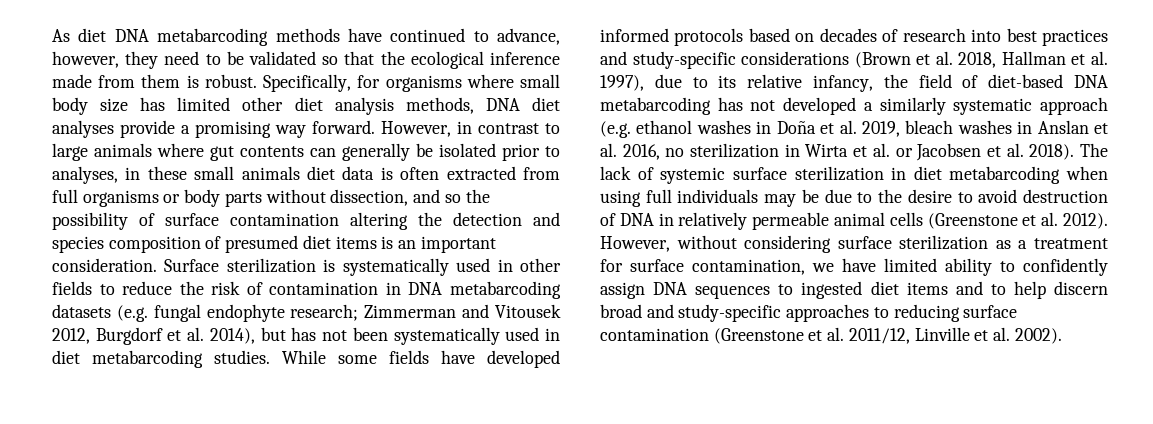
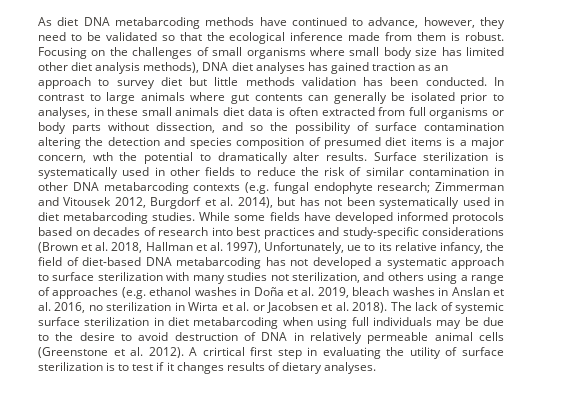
[263,74,381,92] Specifically, for -> [38,47,243,59] Focusing on the challenges of small
[405,97,474,114] methods, -> [143,62,200,73] methods),
[120,120,472,138] provide a promising way forward. However, in -> [307,62,449,74] [38,77,504,89] has gained traction as an approach to survey diet but little methods validation has been conducted. In
[398,236,496,253] [52,258,157,272] an important consideration. -> [459,137,505,149] [38,152,367,164] a major concern, wth the potential to dramatically alter results.
(263, 288) none -> [365,167,404,176] similar
[408,281,561,299] [52,304,111,318] DNA metabarcoding datasets -> [38,182,241,194] other DNA metabarcoding contexts
[654,74,682,88] due -> [264,242,362,254] Unfortunately, ue
[879,97,946,115] similarly -> (382, 263) none
(1108, 106) none -> [38,272,505,284] [38,287,119,299] to surface sterilization with many studies not sterilization, and others using a range of approaches
[600,235,1108,253] [600,258,1108,276] [600,281,1108,299] [600,304,1018,322] [600,327,1062,344] However, without considering surface sterilization as a treatment for surface contamination, we have limited ability to confidently assign DNA sequences to ingested diet items and to help discern broad and study-specific approaches to reducing surface contamination (Greenstone et al. 2011/12, Linville et al. 2002). -> [189,347,505,359] [38,362,377,374] A crirtical first step in evaluating the utility of surface sterilization is to test if it changes results of dietary analyses.

